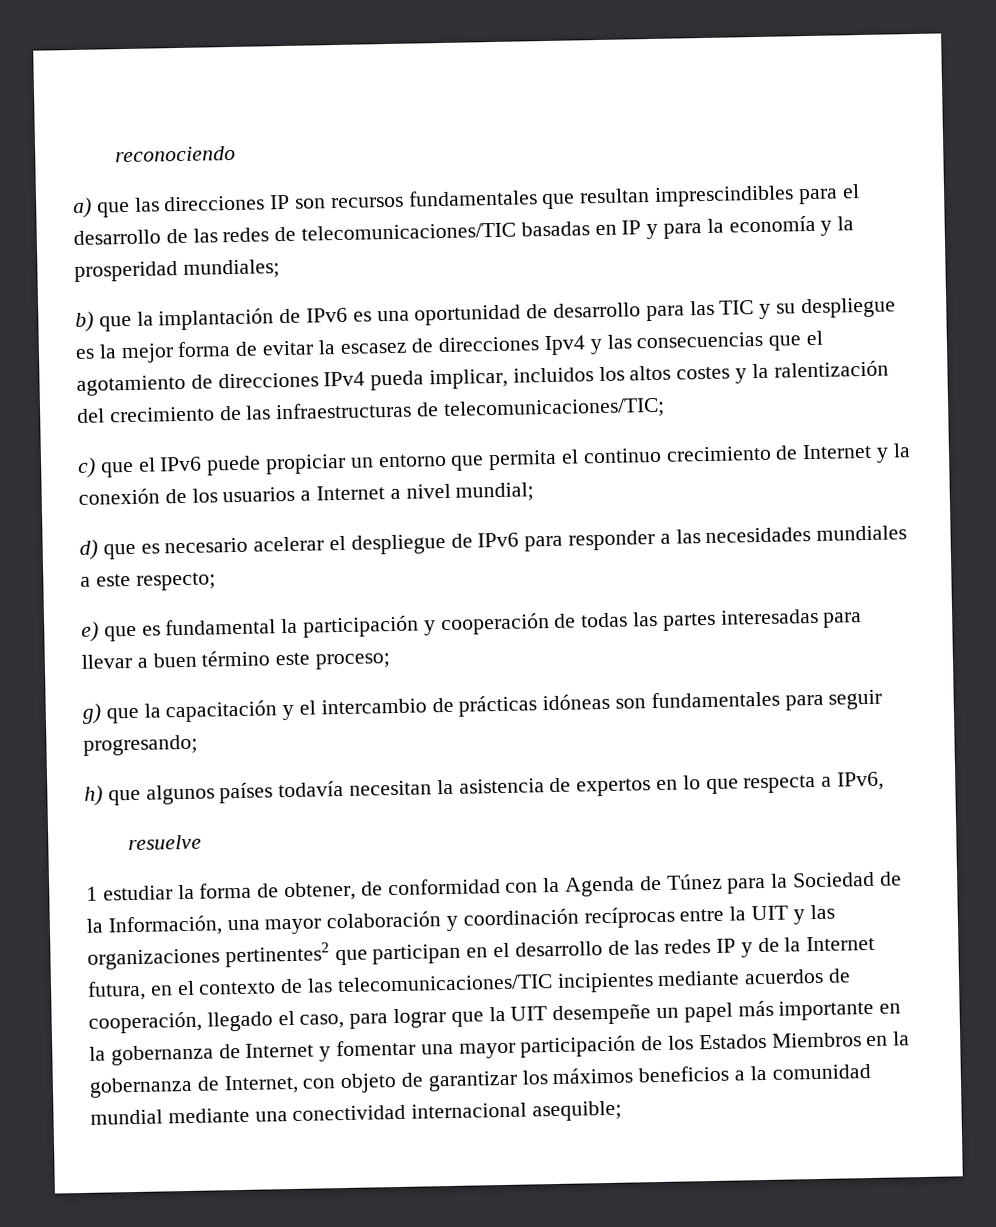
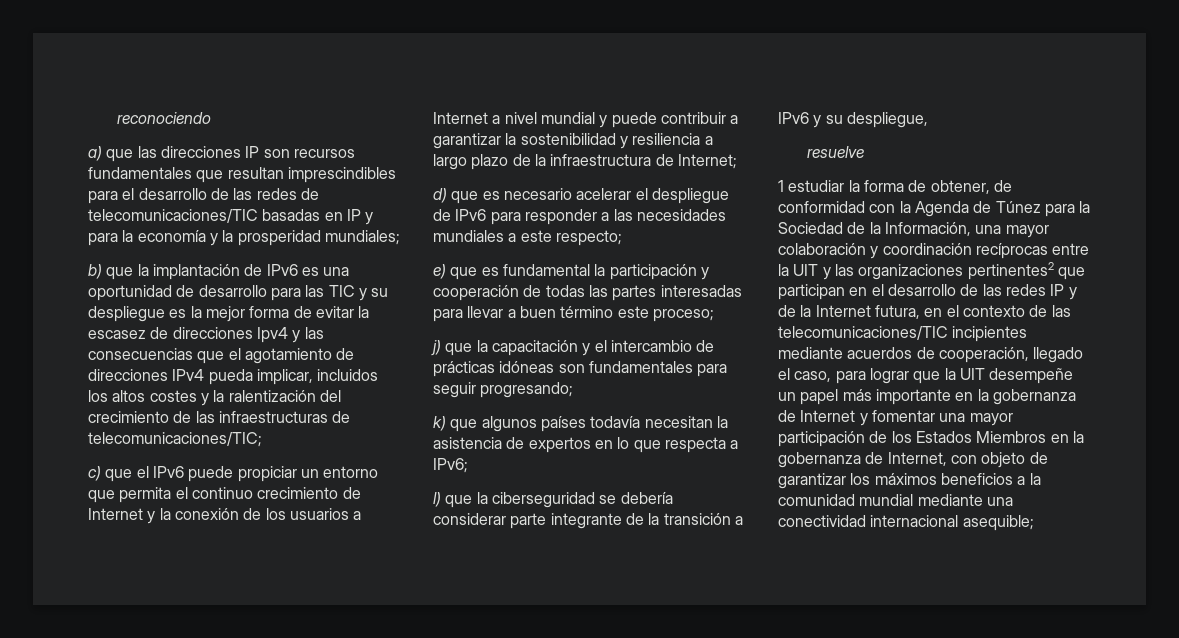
[455,482,535,502] mundial; -> [540,112,739,128] [433,133,713,149] [433,154,737,170] mundial y puede contribuir a garantizar la sostenibilidad y resiliencia a largo plazo de la infraestructura de Internet;
[82,703,102,724] g) -> [431,340,441,356] j)
[84,785,103,806] h) -> [433,416,446,431] k)
[837,771,885,791] IPv6, -> [433,458,468,473] [433,492,673,508] [433,513,743,529] [778,112,928,128] IPv6; // l) que la ciberseguridad se debería considerar parte integrante de la transición a IPv6 y su despliegue,

